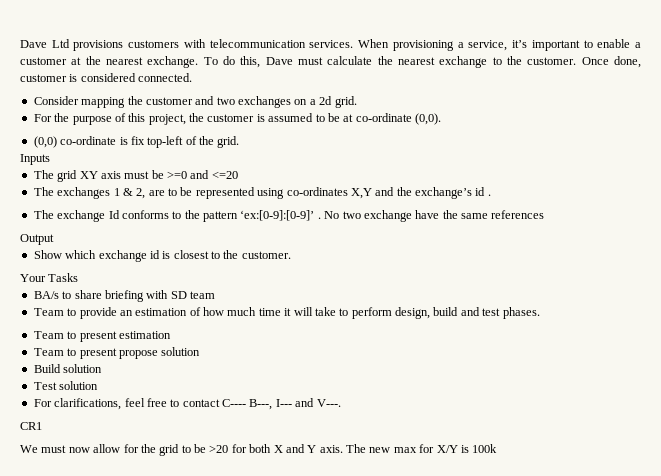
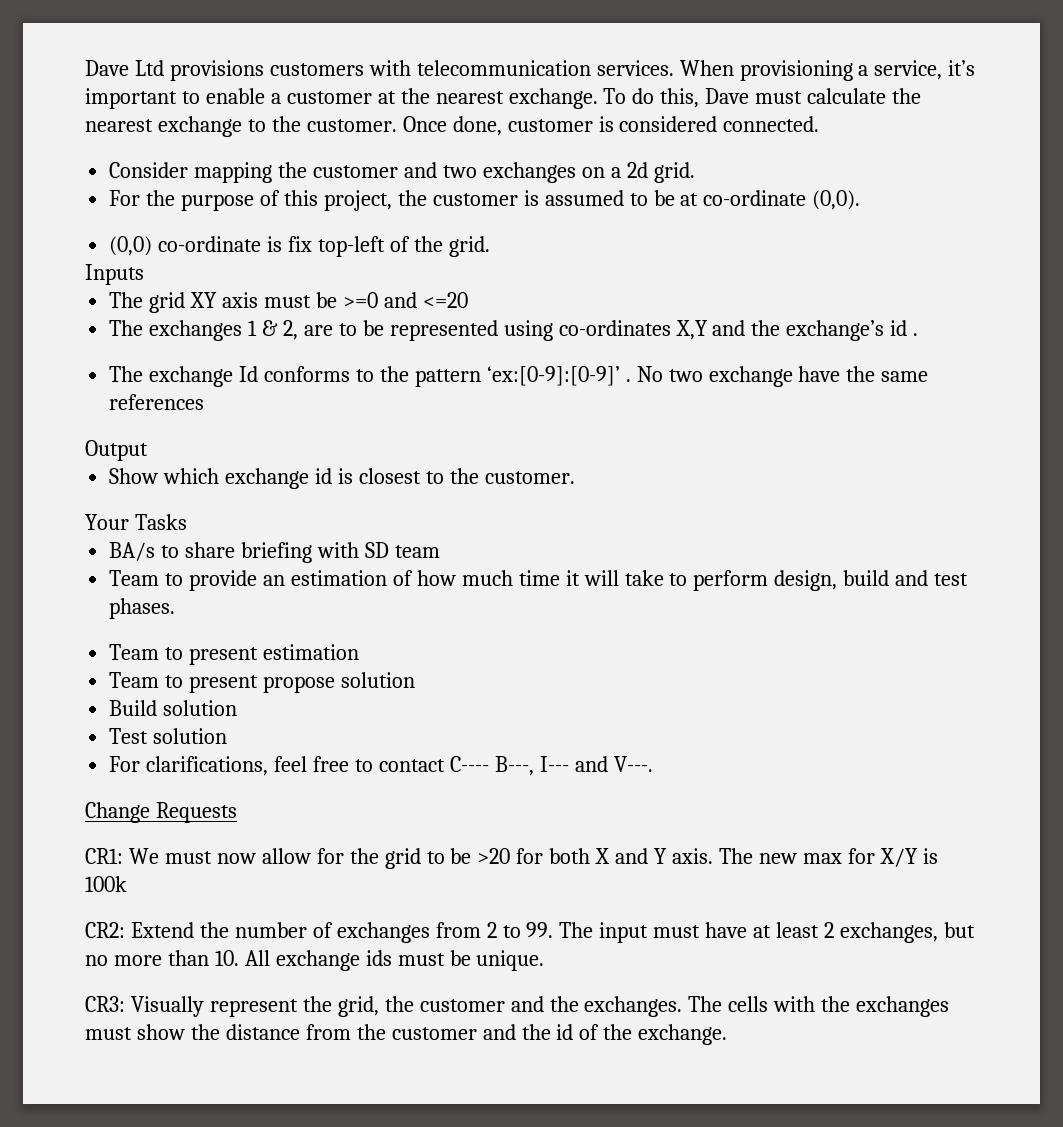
[20,422,42,430] CR1 // -> [85,802,237,823] [85,848,123,864] Change Requests // CR1:
(498, 448) none -> [85,922,975,943] [85,950,545,971] [85,996,950,1017] [85,1024,728,1045] // CR2: Extend the number of exchanges from 2 to 99. The input must have at least 2 exchanges, but no more than 10. All exchange ids must be unique. // CR3: Visually represent the grid, the customer and the exchanges. The cells with the exchanges must show the distance from the customer and the id of the exchange.

